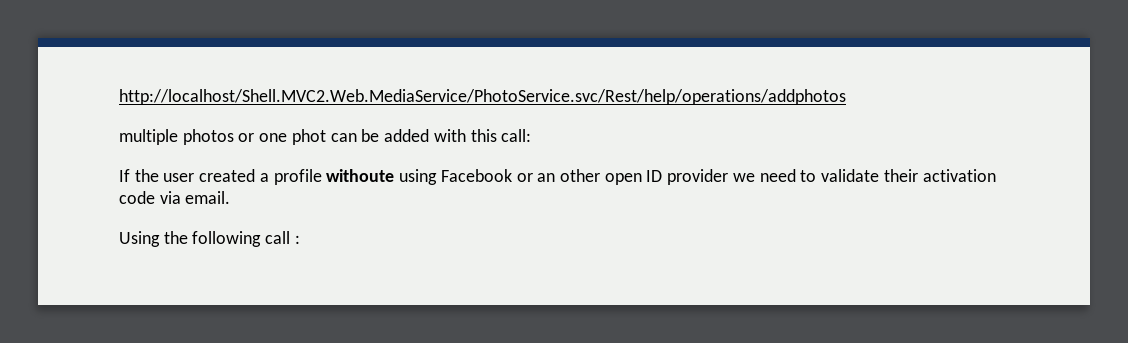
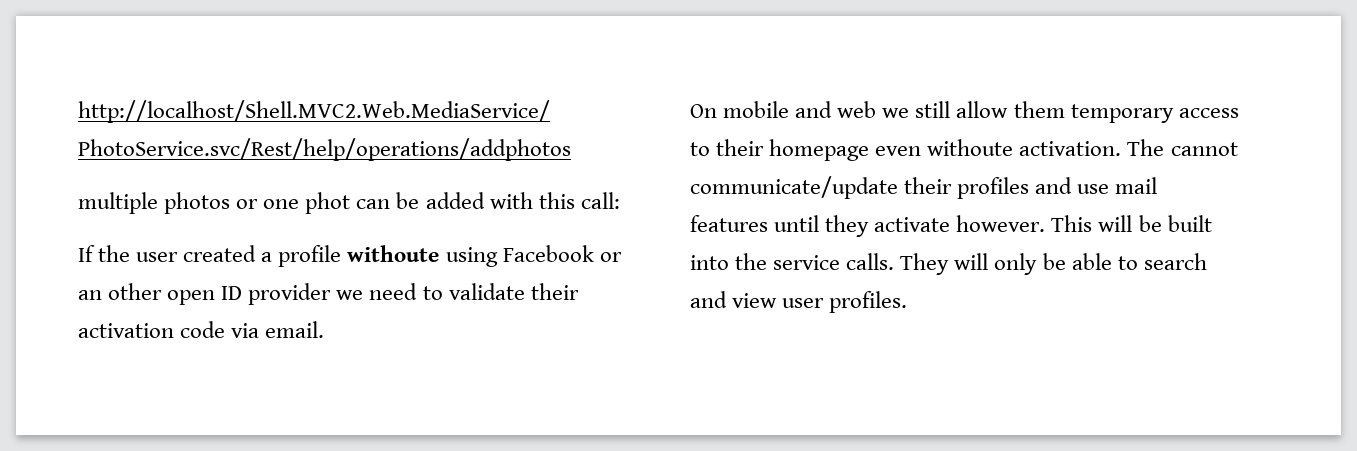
[119,231,300,247] Using the following call : -> [690,101,1239,123] [690,139,1238,161] [690,176,1158,199] [690,215,1212,237] [690,253,1207,275] [690,291,908,313] On mobile and web we still allow them temporary access to their homepage even withoute activation. The cannot communicate/update their profiles and use mail features until they activate however. This will be built into the service calls. They will only be able to search and view user profiles.

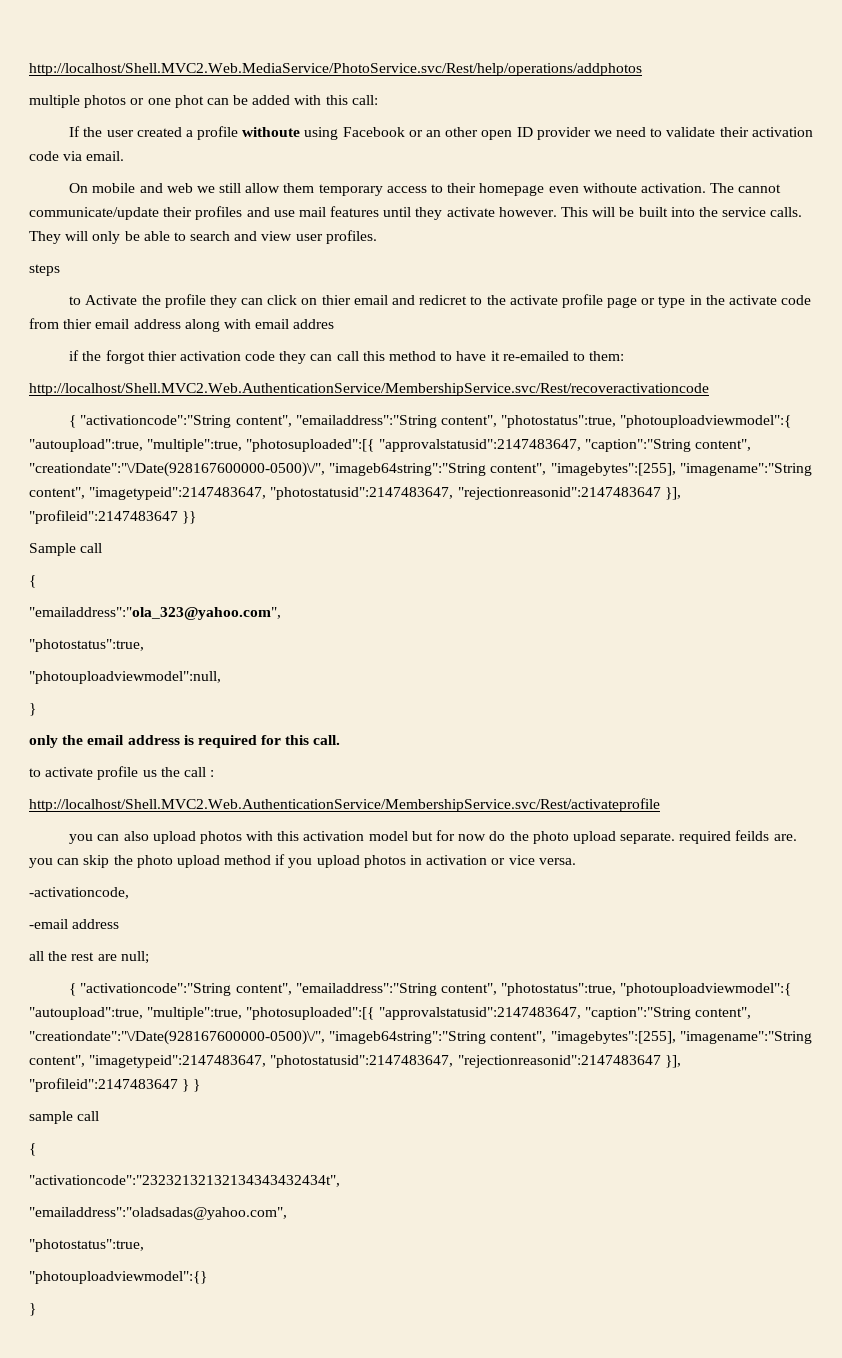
(908, 302) none -> [29,264,60,276] [69,294,812,308] [29,318,335,332] [69,350,625,364] [29,383,709,396] [69,415,792,428] [29,439,751,452] [29,462,812,477] [29,487,681,500] [29,510,197,524] [29,543,103,556] [29,575,36,588] [29,607,281,620] [29,639,144,652] [29,671,221,684] [29,703,36,716] [29,735,341,748] [29,766,215,780] [29,798,660,812] [69,830,797,844] [29,854,576,868] [29,887,129,899] [29,919,120,929] [29,951,149,964] [69,983,792,996] [29,1007,751,1020] [29,1030,812,1045] [29,1055,681,1068] [29,1078,201,1092] [29,1111,100,1124] [29,1143,36,1156] [29,1175,340,1187] [29,1207,287,1220] [29,1239,144,1252] [29,1271,207,1284] [29,1303,36,1316] // steps // to Activate the profile they can click on thier email and redicret to the activate profile page or type in the activate code from thier email address along with email addres // if the forgot thier activation code they can call this method to have it re-emailed to them: // http://localhost/Shell.MVC2.Web.AuthenticationService/MembershipService.svc/Rest/recoveractivationcode // { "activationcode":"String content", "emailaddress":"String content", "photostatus":true, "photouploadviewmodel":{ "autoupload":true, "multiple":true, "photosuploaded":[{ "approvalstatusid":2147483647, "caption":"String content", "creationdate":"\/Date(928167600000-0500)\/", "imageb64string":"String content", "imagebytes":[255], "imagename":"String content", "imagetypeid":2147483647, "photostatusid":2147483647, "rejectionreasonid":2147483647 }], "profileid":2147483647 }} // Sample call // { // "emailaddress":"ola_323@yahoo.com", // "photostatus":true, // "photouploadviewmodel":null, // } // only the email address is required for this call. // to activate profile us the call : // http://localhost/Shell.MVC2.Web.AuthenticationService/MembershipService.svc/Rest/activateprofile // you can also upload photos with this activation model but for now do the photo upload separate. required feilds are. you can skip the photo upload method if you upload photos in activation or vice versa. // -activationcode, // -email address // all the rest are null; // { "activationcode":"String content", "emailaddress":"String content", "photostatus":true, "photouploadviewmodel":{ "autoupload":true, "multiple":true, "photosuploaded":[{ "approvalstatusid":2147483647, "caption":"String content", "creationdate":"\/Date(928167600000-0500)\/", "imageb64string":"String content", "imagebytes":[255], "imagename":"String content", "imagetypeid":2147483647, "photostatusid":2147483647, "rejectionreasonid":2147483647 }], "profileid":2147483647 } } // sample call // { // "activationcode":"23232132132134343432434t", // "emailaddress":"oladsadas@yahoo.com", // "photostatus":true, // "photouploadviewmodel":{} // }

